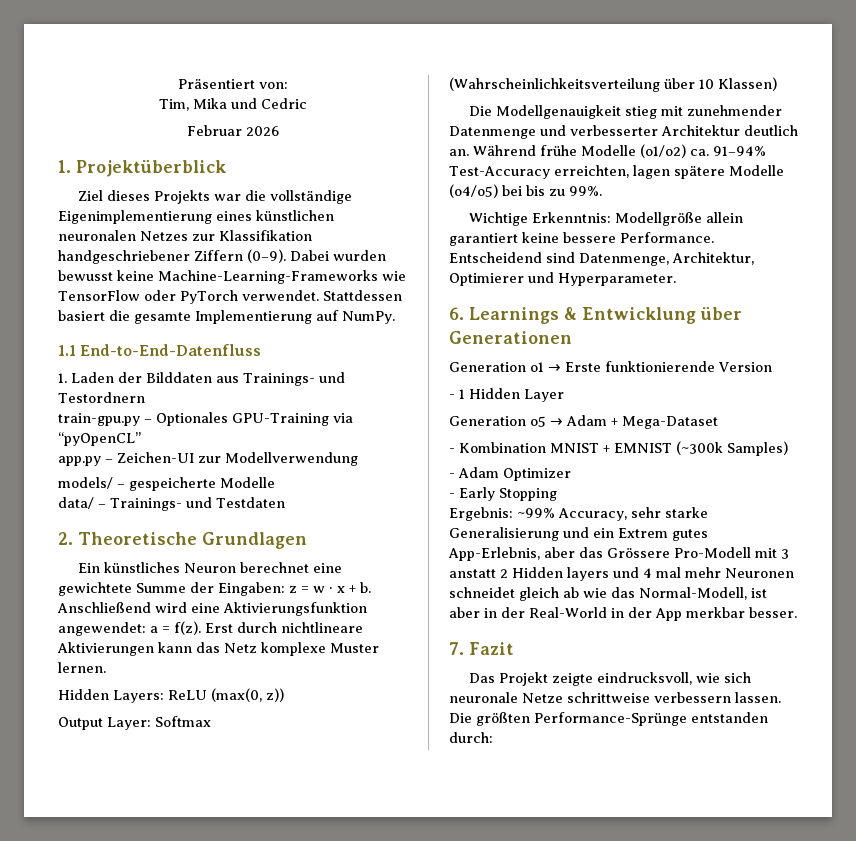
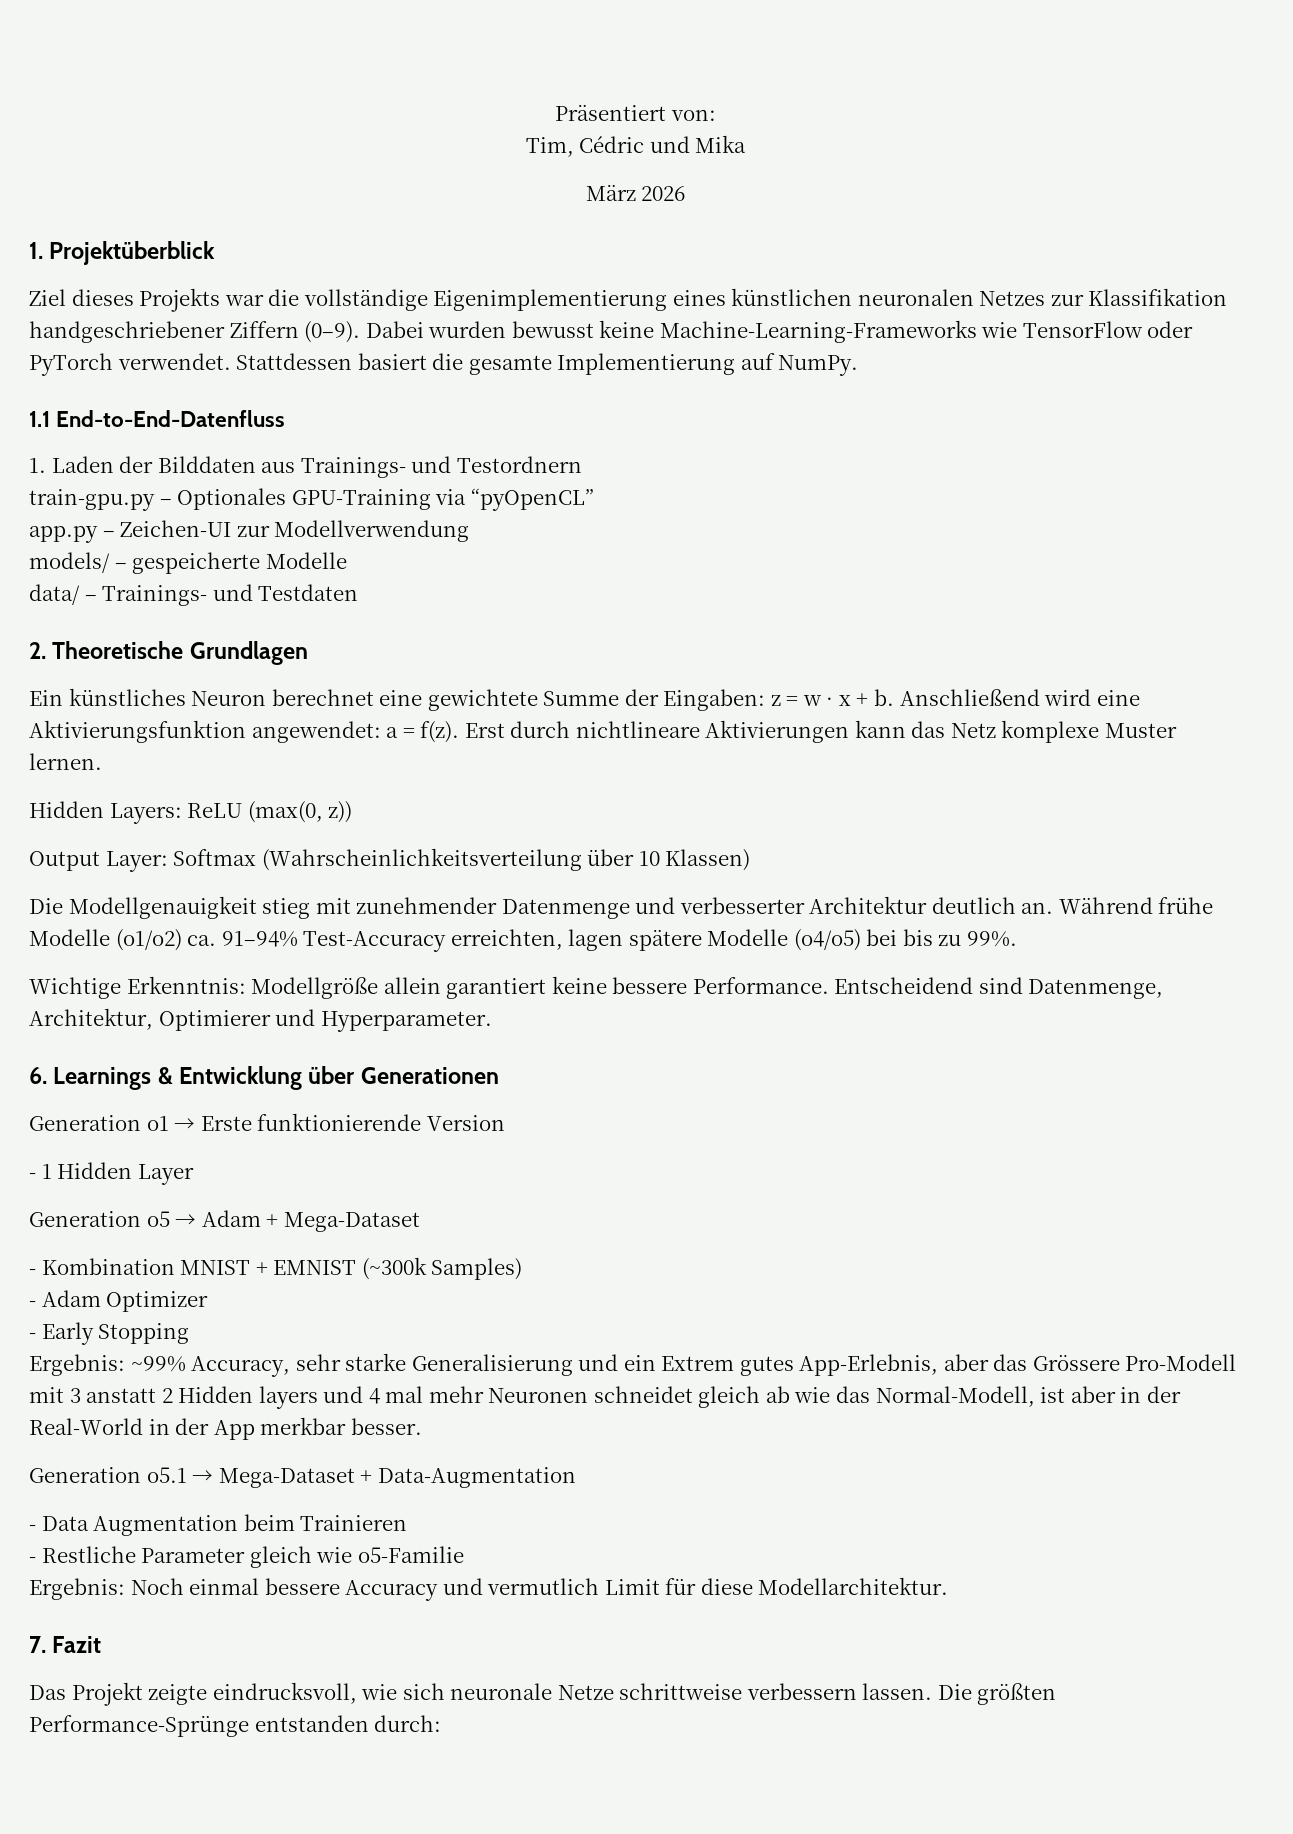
(189, 105) none -> [579,136,690,153] Cédric und
[230,98,307,109] [186,125,242,136] und Cedric // Februar -> [585,184,636,201] // März
(797, 612) none -> [29,1467,576,1488] [29,1514,408,1536] [29,1546,464,1568] [29,1577,949,1601] // Generation o5.1 → Mega-Dataset + Data-Augmentation // - Data Augmentation beim Trainieren // - Restliche Parameter gleich wie o5-Familie // Ergebnis: Noch einmal bessere Accuracy und vermutlich Limit für diese Modellarchitektur.

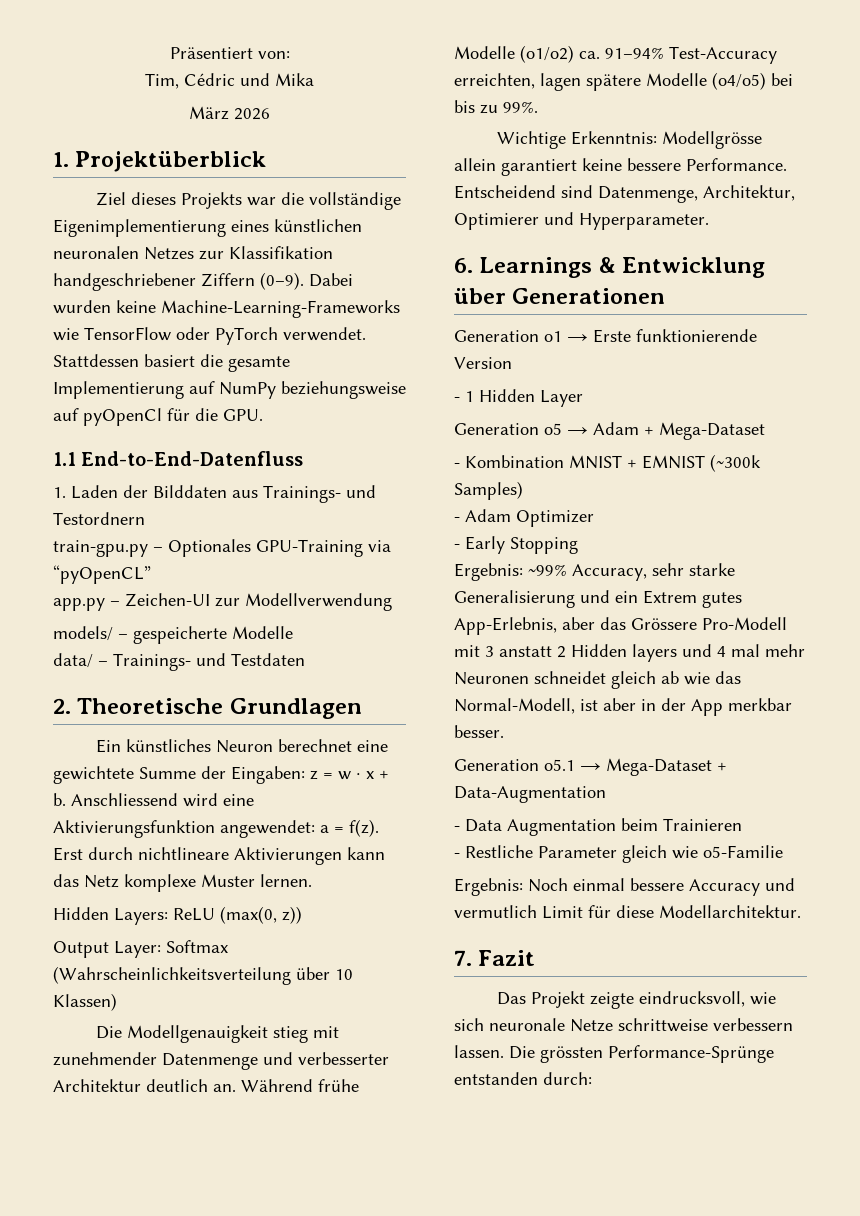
[511,321,594,338] bewusst -> (111, 307) none
[778,355,859,376] NumPy. -> [219,381,406,399] [53,408,263,426] NumPy beziehungsweise auf pyOpenCl für die GPU.
[899,689,1040,706] Anschließend -> [71,793,178,806] Anschliessend
[251,977,379,999] Modellgröße -> [661,131,762,149] Modellgrösse
[29,1418,210,1435] Real-World in der -> (686, 704) none
[977,1683,1057,1705] größten -> [540,1046,603,1063] grössten

